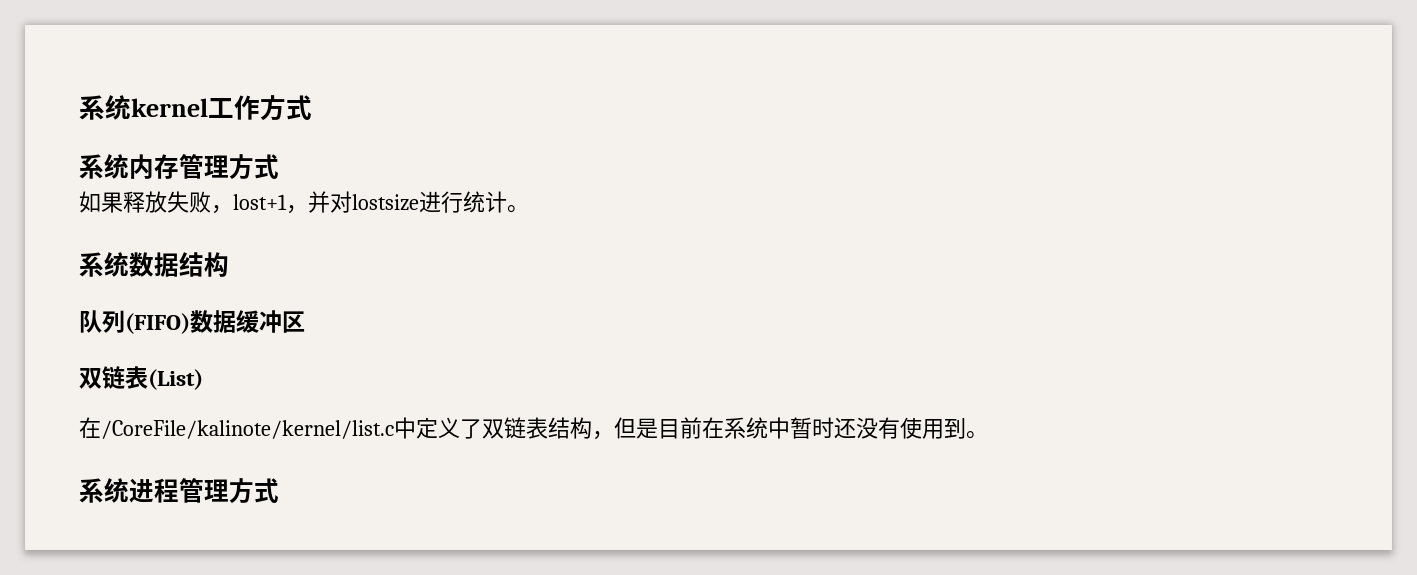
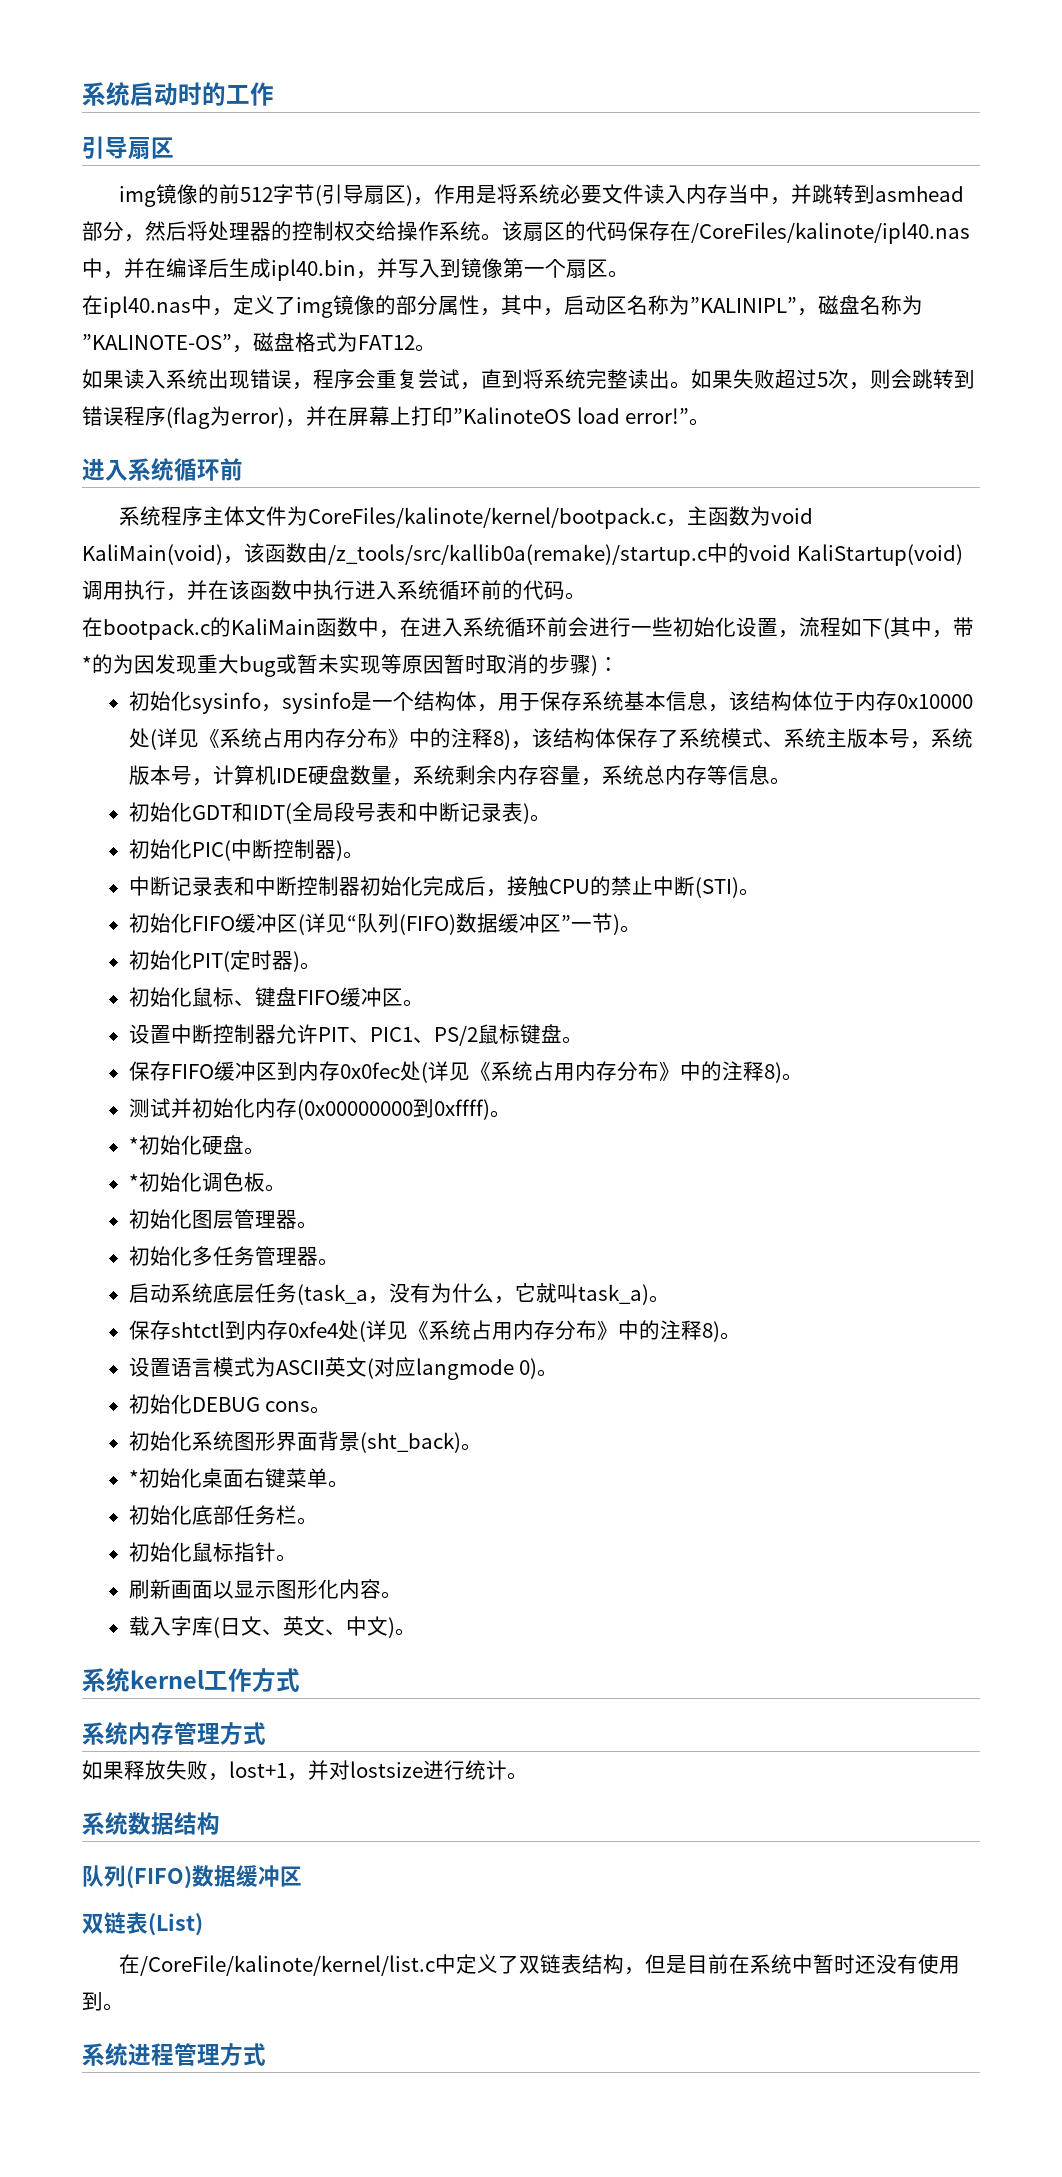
[79,95,131,120] 系统 -> [82,82,274,106] [82,136,174,159] [119,184,965,207] [82,221,970,244] [82,258,629,281] [82,295,923,318] [82,332,436,353] [82,369,975,390] [82,406,711,429] [82,458,243,481] [119,506,814,529] [82,543,963,566] [82,580,586,601] [82,617,974,640] [82,654,619,677] [128,691,973,714] [128,728,973,750] [128,765,791,786] [128,802,551,824] [128,839,364,861] [128,876,760,898] [128,913,641,935] [128,950,321,972] [128,987,424,1007] [128,1024,583,1046] [128,1061,803,1083] [128,1098,511,1120] [128,1135,265,1155] [128,1172,286,1192] [128,1209,318,1229] [128,1246,339,1266] [128,1283,670,1305] [128,1320,741,1342] [128,1357,559,1380] [128,1394,332,1414] [128,1431,482,1453] [128,1468,349,1488] [128,1505,318,1525] [128,1542,297,1562] [128,1579,402,1599] [128,1616,416,1638] [82,1668,130,1692] 系统启动时的工作 // 引导扇区 // img镜像的前512字节(引导扇区)，作用是将系统必要文件读入内存当中，并跳转到asmhead部分，然后将处理器的控制权交给操作系统。该扇区的代码保存在/CoreFiles/kalinote/ipl40.nas中，并在编译后生成ipl40.bin，并写入到镜像第一个扇区。 // 在ipl40.nas中，定义了img镜像的部分属性，其中，启动区名称为”KALINIPL”，磁盘名称为”KALINOTE-OS”，磁盘格式为FAT12。 // 如果读入系统出现错误，程序会重复尝试，直到将系统完整读出。如果失败超过5次，则会跳转到错误程序(flag为error)，并在屏幕上打印”KalinoteOS load error!”。 // 进入系统循环前 // 系统程序主体文件为CoreFiles/kalinote/kernel/bootpack.c，主函数为void KaliMain(void)，该函数由/z_tools/src/kallib0a(remake)/startup.c中的void KaliStartup(void)调用执行，并在该函数中执行进入系统循环前的代码。 // 在bootpack.c的KaliMain函数中，在进入系统循环前会进行一些初始化设置，流程如下(其中，带*的为因发现重大bug或暂未实现等原因暂时取消的步骤)： // 初始化sysinfo，sysinfo是一个结构体，用于保存系统基本信息，该结构体位于内存0x10000处(详见《系统占用内存分布》中的注释8)，该结构体保存了系统模式、系统主版本号，系统版本号，计算机IDE硬盘数量，系统剩余内存容量，系统总内存等信息。 // 初始化GDT和IDT(全局段号表和中断记录表)。 // 初始化PIC(中断控制器)。 // 中断记录表和中断控制器初始化完成后，接触CPU的禁止中断(STI)。 // 初始化FIFO缓冲区(详见“队列(FIFO)数据缓冲区”一节)。 // 初始化PIT(定时器)。 // 初始化鼠标、键盘FIFO缓冲区。 // 设置中断控制器允许PIT、PIC1、PS/2鼠标键盘。 // 保存FIFO缓冲区到内存0x0fec处(详见《系统占用内存分布》中的注释8)。 // 测试并初始化内存(0x00000000到0xffff)。 // *初始化硬盘。 // *初始化调色板。 // 初始化图层管理器。 // 初始化多任务管理器。 // 启动系统底层任务(task_a，没有为什么，它就叫task_a)。 // 保存shtctl到内存0xfe4处(详见《系统占用内存分布》中的注释8)。 // 设置语言模式为ASCII英文(对应langmode 0)。 // 初始化DEBUG cons。 // 初始化系统图形界面背景(sht_back)。 // *初始化桌面右键菜单。 // 初始化底部任务栏。 // 初始化鼠标指针。 // 刷新画面以显示图形化内容。 // 载入字库(日文、英文、中文)。 // 系统

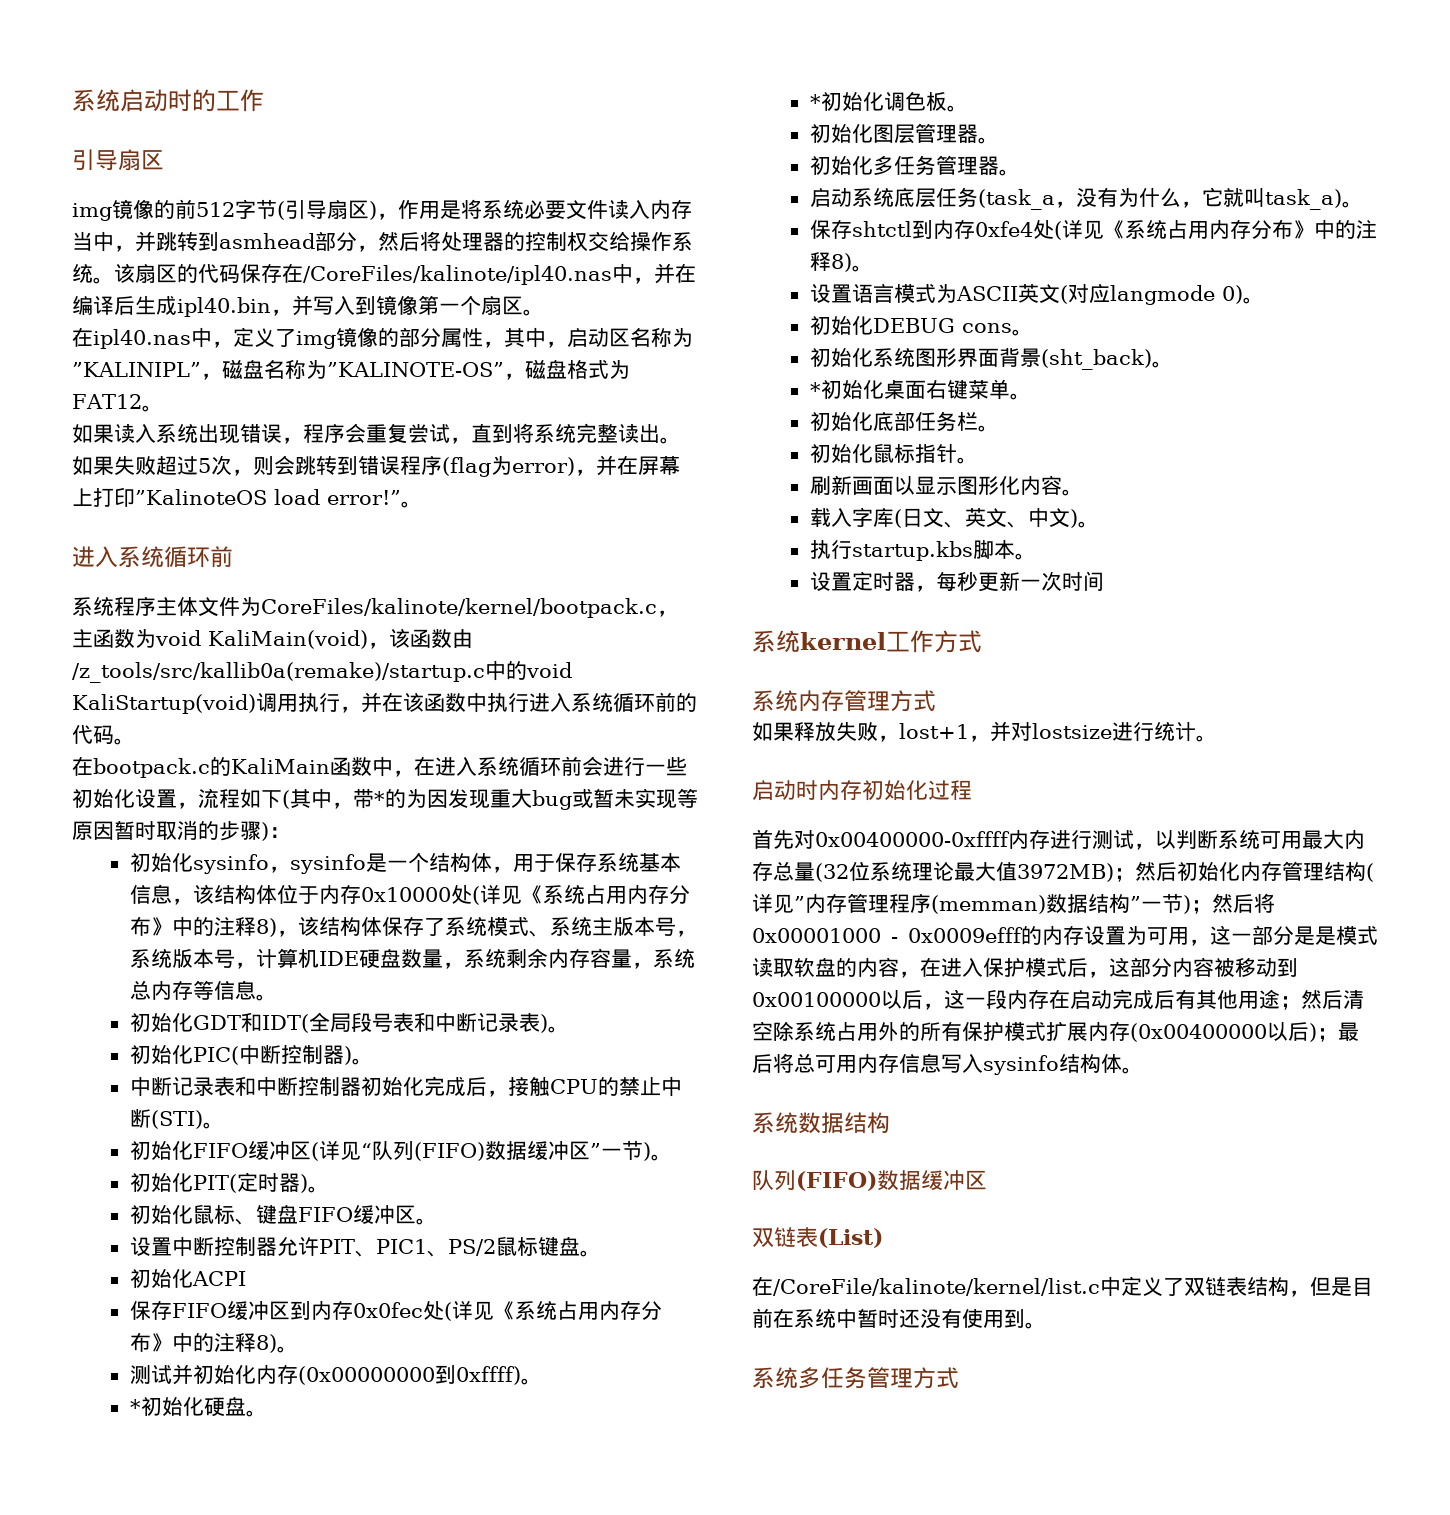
(583, 1040) none -> [129,1268,246,1288] // 初始化ACPI
(416, 1632) none -> [809,539,1036,561] [809,571,1104,592] // 执行startup.kbs脚本。 // 设置定时器，每秒更新一次时间
(528, 1776) none -> [752,780,972,801] [752,829,1365,850] [752,861,1374,882] [752,893,1275,914] [752,925,1378,946] [752,957,1298,978] [752,989,1364,1010] [752,1021,1359,1042] [752,1053,1143,1075] // 启动时内存初始化过程 // 首先对0x00400000-0xffff内存进行测试，以判断系统可用最大内存总量(32位系统理论最大值3972MB)；然后初始化内存管理结构(详见”内存管理程序(memman)数据结构”一节)；然后将0x00001000 - 0x0009efff的内存设置为可用，这一部分是是模式读取软盘的内容，在进入保护模式后，这部分内容被移动到0x00100000以后，这一段内存在启动完成后有其他用途；然后清空除系统占用外的所有保护模式扩展内存(0x00400000以后)；最后将总可用内存信息写入sysinfo结构体。
[128,2043,174,2066] 进程 -> [798,1367,867,1389] 多任务

